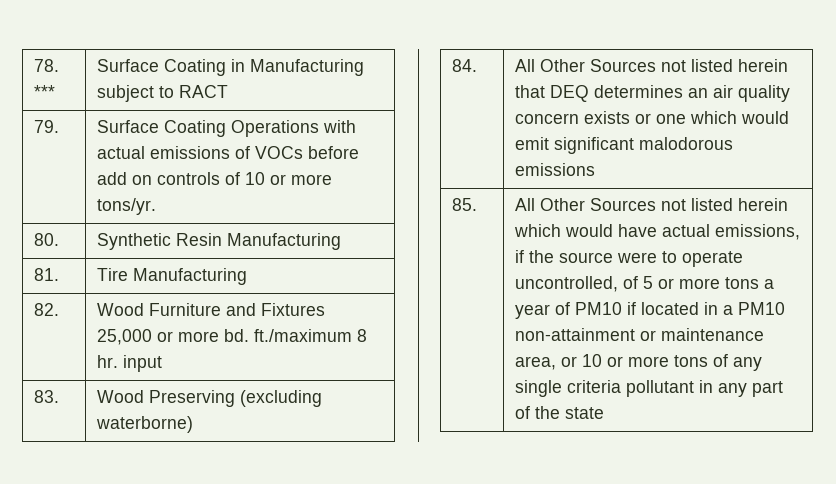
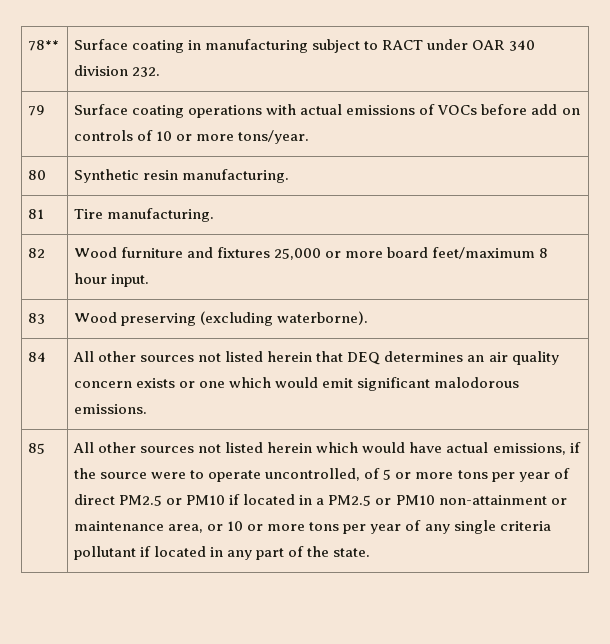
[34,59,60,72] [34,85,56,98] [97,59,365,76] 78. *** | Surface Coating in Manufacturing -> [28,40,60,51] [74,39,309,53] 78** | Surface coating in manufacturing
[34,120,60,133] [97,120,320,137] // 79. | Surface Coating Operations -> [427,39,536,51] [74,65,161,77] [28,105,46,116] [74,104,263,118] under OAR 340 division 232. // 79 | Surface coating operations
[97,198,157,215] [34,233,60,246] tons/yr. // 80. -> [238,130,310,144] [28,170,47,180] tons/year. // 80
[176,233,342,250] [34,268,60,281] Resin Manufacturing // 81. -> [143,169,290,183] [28,209,45,219] resin manufacturing. // 81
[133,268,248,285] [34,303,60,316] [97,303,326,316] [97,329,368,345] [97,355,163,372] [34,390,60,403] [97,390,323,407] [96,416,194,433] [452,59,478,72] [515,59,657,72] Manufacturing // 82. | Wood Furniture and Fixtures 25,000 or more bd. ft./maximum 8 hr. input // 83. | Wood Preserving (excluding waterborne) // 84. | All Other Sources -> [107,208,215,222] [28,248,46,258] [74,247,549,260] [74,273,150,287] [28,313,46,324] [74,311,369,326] [28,352,47,362] [73,351,195,362] manufacturing. // 82 | Wood furniture and fixtures 25,000 or more board feet/maximum 8 hour input. // 83 | Wood preserving (excluding waterborne). // 84 | All other sources
[515,163,596,176] [452,198,478,211] [515,198,657,211] emissions // 85. | All Other Sources -> [74,404,148,414] [28,443,46,454] [73,442,195,453] emissions. // 85 | All other sources
[764,279,775,289] [515,302,571,319] a year of -> [491,468,570,482] [74,494,183,506] per year of direct PM2.5 or
(734, 310) none -> [328,495,392,506] PM2.5 or
(709, 361) none -> [343,524,402,534] per year
(695, 388) none -> [140,546,207,557] if located
[565,407,605,419] state -> [333,548,371,557] state.

